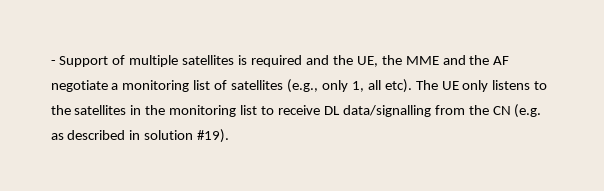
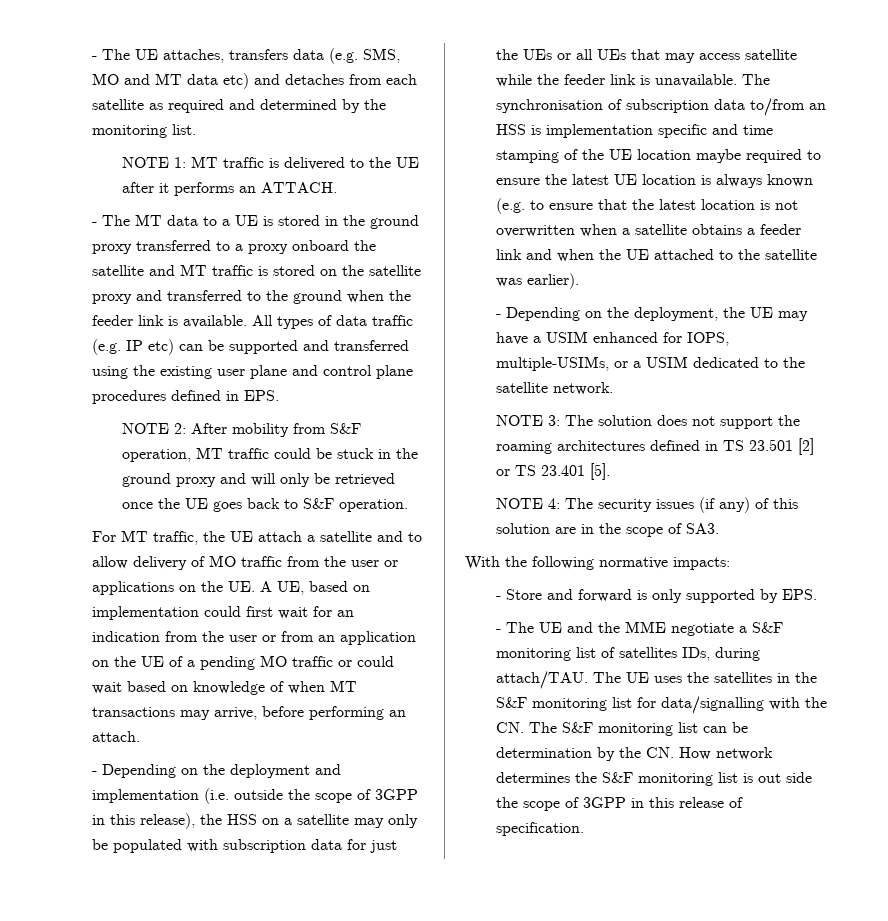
[50,55,510,67] - Support of multiple satellites is required and the UE, the MME and the AF -> [91,48,400,64] [91,73,417,89] [91,99,386,113] [91,124,196,138] [122,156,420,170] [122,182,338,196] [91,214,419,229] [91,240,376,254] [91,264,421,276] [91,290,411,304] [91,315,413,329] [91,339,409,355] [91,365,413,379] [91,390,279,404] [122,423,362,437] [122,447,419,462] [122,473,396,487] [122,498,409,512] [91,530,422,545] [91,555,398,570] [91,581,370,595] [91,606,354,620] [91,631,416,645] [91,655,394,670] [91,680,357,695] [91,706,406,720] [91,731,140,742] [91,764,341,778] [91,788,418,804] [91,813,418,829] [91,839,397,853] [495,49,797,63] [495,74,770,87] [495,98,826,116] [495,124,773,138] [495,149,821,163] [495,174,813,188] [495,198,798,214] [495,224,801,237] [495,249,817,262] [495,273,579,289] [495,307,808,321] [495,331,729,346] [495,356,805,371] [495,382,613,395] [495,415,800,429] [495,438,814,455] [495,463,610,480] [495,497,798,513] [495,523,719,537] [465,556,730,570] [495,589,817,603] [495,621,666,633] - The UE attaches, transfers data (e.g. SMS, MO and MT data etc) and detaches from each satellite as required and determined by the monitoring list. // NOTE 1: MT traffic is delivered to the UE after it performs an ATTACH. // - The MT data to a UE is stored in the ground proxy transferred to a proxy onboard the satellite and MT traffic is stored on the satellite proxy and transferred to the ground when the feeder link is available. All types of data traffic (e.g. IP etc) can be supported and transferred using the existing user plane and control plane procedures defined in EPS. // NOTE 2: After mobility from S&F operation, MT traffic could be stuck in the ground proxy and will only be retrieved once the UE goes back to S&F operation. // For MT traffic, the UE attach a satellite and to allow delivery of MO traffic from the user or applications on the UE. A UE, based on implementation could first wait for an indication from the user or from an application on the UE of a pending MO traffic or could wait based on knowledge of when MT transactions may arrive, before performing an attach. // - Depending on the deployment and implementation (i.e. outside the scope of 3GPP in this release), the HSS on a satellite may only be populated with subscription data for just the UEs or all UEs that may access satellite while the feeder link is unavailable. The synchronisation of subscription data to/from an HSS is implementation specific and time stamping of the UE location maybe required to ensure the latest UE location is always known (e.g. to ensure that the latest location is not overwritten when a satellite obtains a feeder link and when the UE attached to the satellite was earlier). // - Depending on the deployment, the UE may have a USIM enhanced for IOPS, multiple-USIMs, or a USIM dedicated to the satellite network. // NOTE 3: The solution does not support the roaming architectures defined in TS 23.501 [2] or TS 23.401 [5]. // NOTE 4: The security issues (if any) of this solution are in the scope of SA3. // With the following normative impacts: // - Store and forward is only supported by EPS. // - The UE and the MME
(119, 86) none -> [751,622,783,633] S&F
[287,79,548,93] (e.g., only 1, all etc). The UE only listens to -> [681,647,760,661] [495,671,682,689] IDs, during attach/TAU. The UE uses
[169,104,542,118] [50,129,230,143] monitoring list to receive DL data/signalling from the CN (e.g. as described in solution #19). -> [495,696,827,714] [495,722,748,736] [495,747,773,761] [495,772,812,786] [495,797,743,811] [495,822,584,836] S&F monitoring list for data/signalling with the CN. The S&F monitoring list can be determination by the CN. How network determines the S&F monitoring list is out side the scope of 3GPP in this release of specification.

